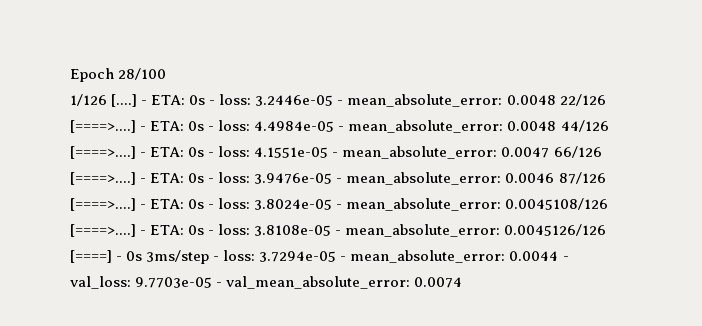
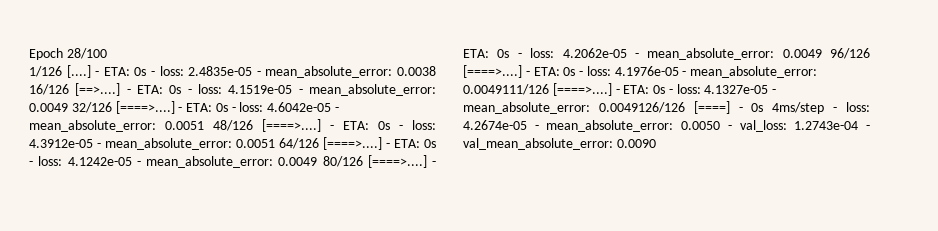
[255,94,606,107] [70,120,609,133] [70,146,602,159] [70,172,606,185] [70,198,609,211] [70,224,607,237] 3.2446e-05 - mean_absolute_error: 0.0048 22/126 [====>....] - ETA: 0s - loss: 4.4984e-05 - mean_absolute_error: 0.0048 44/126 [====>....] - ETA: 0s - loss: 4.1551e-05 - mean_absolute_error: 0.0047 66/126 [====>....] - ETA: 0s - loss: 3.9476e-05 - mean_absolute_error: 0.0046 87/126 [====>....] - ETA: 0s - loss: 3.8024e-05 - mean_absolute_error: 0.0045108/126 [====>....] - ETA: 0s - loss: 3.8108e-05 - mean_absolute_error: 0.0045126/126 -> [188,66,436,78] [29,83,436,96] [29,101,340,114] [29,119,436,132] [29,137,436,150] [29,155,436,168] [463,48,870,60] [463,65,818,78] [463,83,777,96] [463,102,685,114] 2.4835e-05 - mean_absolute_error: 0.0038 16/126 [==>....] - ETA: 0s - loss: 4.1519e-05 - mean_absolute_error: 0.0049 32/126 [====>....] - ETA: 0s - loss: 4.6042e-05 - mean_absolute_error: 0.0051 48/126 [====>....] - ETA: 0s - loss: 4.3912e-05 - mean_absolute_error: 0.0051 64/126 [====>....] - ETA: 0s - loss: 4.1242e-05 - mean_absolute_error: 0.0049 80/126 [====>....] - ETA: 0s - loss: 4.2062e-05 - mean_absolute_error: 0.0049 96/126 [====>....] - ETA: 0s - loss: 4.1976e-05 - mean_absolute_error: 0.0049111/126 [====>....] - ETA: 0s - loss: 4.1327e-05 - mean_absolute_error: 0.0049126/126
[146,250,559,264] 3ms/step - loss: 3.7294e-05 - mean_absolute_error: 0.0044 -> [772,102,871,114] [463,120,721,132] 4ms/step - loss: 4.2674e-05 - mean_absolute_error: 0.0050
[135,277,213,288] 9.7703e-05 -> [794,121,859,130] 1.2743e-04
[414,277,463,288] 0.0074 -> [616,139,656,148] 0.0090

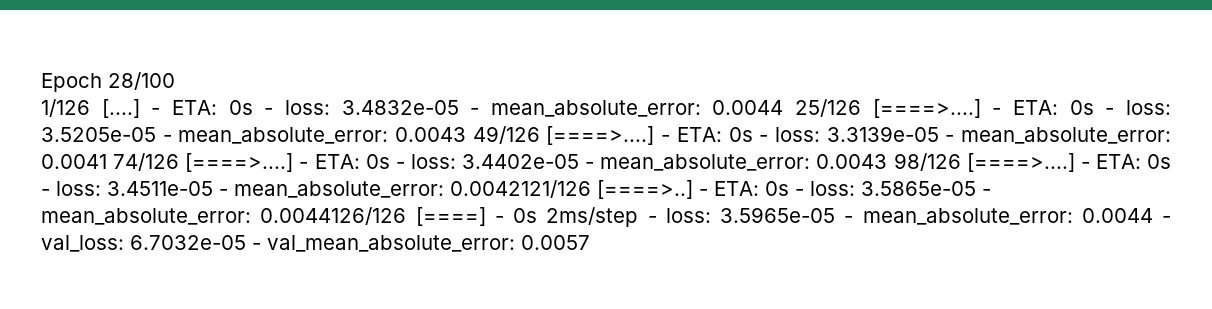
[188,66,436,78] [29,83,436,96] [29,101,340,114] [29,119,436,132] [29,137,436,150] [29,155,436,168] [463,48,870,60] [463,65,818,78] [463,83,777,96] [463,102,685,114] 2.4835e-05 - mean_absolute_error: 0.0038 16/126 [==>....] - ETA: 0s - loss: 4.1519e-05 - mean_absolute_error: 0.0049 32/126 [====>....] - ETA: 0s - loss: 4.6042e-05 - mean_absolute_error: 0.0051 48/126 [====>....] - ETA: 0s - loss: 4.3912e-05 - mean_absolute_error: 0.0051 64/126 [====>....] - ETA: 0s - loss: 4.1242e-05 - mean_absolute_error: 0.0049 80/126 [====>....] - ETA: 0s - loss: 4.2062e-05 - mean_absolute_error: 0.0049 96/126 [====>....] - ETA: 0s - loss: 4.1976e-05 - mean_absolute_error: 0.0049111/126 [====>....] - ETA: 0s - loss: 4.1327e-05 - mean_absolute_error: 0.0049126/126 -> [341,99,1171,118] [41,126,1172,145] [41,153,1171,172] [41,180,991,199] [41,207,407,225] 3.4832e-05 - mean_absolute_error: 0.0044 25/126 [====>....] - ETA: 0s - loss: 3.5205e-05 - mean_absolute_error: 0.0043 49/126 [====>....] - ETA: 0s - loss: 3.3139e-05 - mean_absolute_error: 0.0041 74/126 [====>....] - ETA: 0s - loss: 3.4402e-05 - mean_absolute_error: 0.0043 98/126 [====>....] - ETA: 0s - loss: 3.4511e-05 - mean_absolute_error: 0.0042121/126 [====>..] - ETA: 0s - loss: 3.5865e-05 - mean_absolute_error: 0.0044126/126
[772,102,871,114] [463,120,721,132] 4ms/step - loss: 4.2674e-05 - mean_absolute_error: 0.0050 -> [546,207,1153,227] 2ms/step - loss: 3.5965e-05 - mean_absolute_error: 0.0044
[794,121,859,130] 1.2743e-04 -> [130,235,246,250] 6.7032e-05
[616,139,656,148] 0.0090 -> [521,235,590,250] 0.0057

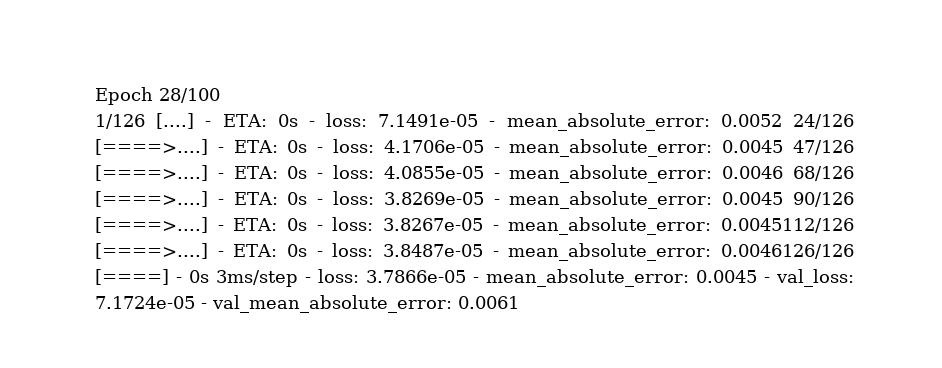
[341,99,1171,118] [41,126,1172,145] [41,153,1171,172] [41,180,991,199] [41,207,407,225] 3.4832e-05 - mean_absolute_error: 0.0044 25/126 [====>....] - ETA: 0s - loss: 3.5205e-05 - mean_absolute_error: 0.0043 49/126 [====>....] - ETA: 0s - loss: 3.3139e-05 - mean_absolute_error: 0.0041 74/126 [====>....] - ETA: 0s - loss: 3.4402e-05 - mean_absolute_error: 0.0043 98/126 [====>....] - ETA: 0s - loss: 3.4511e-05 - mean_absolute_error: 0.0042121/126 [====>..] - ETA: 0s - loss: 3.5865e-05 - mean_absolute_error: 0.0044126/126 -> [378,113,854,131] [95,139,854,157] [95,165,854,183] [95,191,854,209] [95,217,854,235] [95,243,854,261] 7.1491e-05 - mean_absolute_error: 0.0052 24/126 [====>....] - ETA: 0s - loss: 4.1706e-05 - mean_absolute_error: 0.0045 47/126 [====>....] - ETA: 0s - loss: 4.0855e-05 - mean_absolute_error: 0.0046 68/126 [====>....] - ETA: 0s - loss: 3.8269e-05 - mean_absolute_error: 0.0045 90/126 [====>....] - ETA: 0s - loss: 3.8267e-05 - mean_absolute_error: 0.0045112/126 [====>....] - ETA: 0s - loss: 3.8487e-05 - mean_absolute_error: 0.0046126/126
[546,207,1153,227] 2ms/step - loss: 3.5965e-05 - mean_absolute_error: 0.0044 -> [216,269,757,287] 3ms/step - loss: 3.7866e-05 - mean_absolute_error: 0.0045
[130,235,246,250] 6.7032e-05 -> [95,296,195,309] 7.1724e-05
[521,235,590,250] 0.0057 -> [458,296,519,309] 0.0061

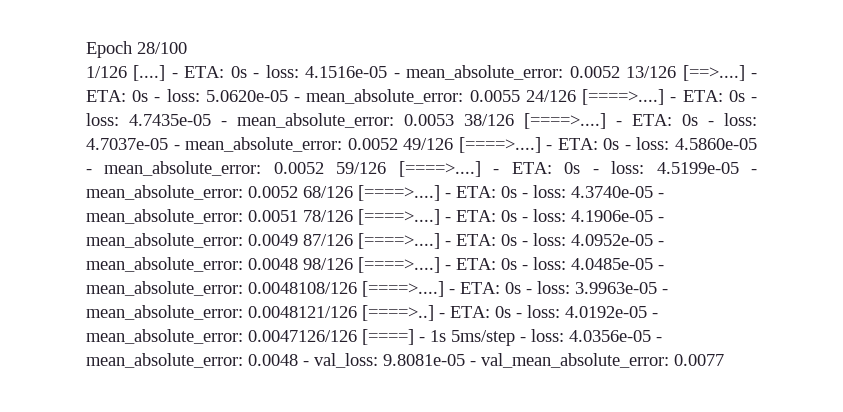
[378,113,782,131] 7.1491e-05 - mean_absolute_error: 0.0052 -> [305,65,757,81] [86,89,520,104] 4.1516e-05 - mean_absolute_error: 0.0052 13/126 [==>....] - ETA: 0s - loss: 5.0620e-05 - mean_absolute_error: 0.0055
[383,139,854,157] [95,165,784,183] 4.1706e-05 - mean_absolute_error: 0.0045 47/126 [====>....] - ETA: 0s - loss: 4.0855e-05 - mean_absolute_error: 0.0046 -> [129,113,757,129] [86,137,757,153] [86,161,757,177] [86,185,298,200] 4.7435e-05 - mean_absolute_error: 0.0053 38/126 [====>....] - ETA: 0s - loss: 4.7037e-05 - mean_absolute_error: 0.0052 49/126 [====>....] - ETA: 0s - loss: 4.5860e-05 - mean_absolute_error: 0.0052 59/126 [====>....] - ETA: 0s - loss: 4.5199e-05 - mean_absolute_error: 0.0052
[383,191,854,209] [95,217,854,235] [95,243,854,261] [95,269,757,287] 3.8269e-05 - mean_absolute_error: 0.0045 90/126 [====>....] - ETA: 0s - loss: 3.8267e-05 - mean_absolute_error: 0.0045112/126 [====>....] - ETA: 0s - loss: 3.8487e-05 - mean_absolute_error: 0.0046126/126 [====] - 0s 3ms/step - loss: 3.7866e-05 - mean_absolute_error: 0.0045 -> [571,186,664,198] [86,209,664,225] [86,233,664,249] [86,257,664,273] [86,281,668,297] [86,305,658,321] [86,329,662,346] [86,353,298,368] 4.3740e-05 - mean_absolute_error: 0.0051 78/126 [====>....] - ETA: 0s - loss: 4.1906e-05 - mean_absolute_error: 0.0049 87/126 [====>....] - ETA: 0s - loss: 4.0952e-05 - mean_absolute_error: 0.0048 98/126 [====>....] - ETA: 0s - loss: 4.0485e-05 - mean_absolute_error: 0.0048108/126 [====>....] - ETA: 0s - loss: 3.9963e-05 - mean_absolute_error: 0.0048121/126 [====>..] - ETA: 0s - loss: 4.0192e-05 - mean_absolute_error: 0.0047126/126 [====] - 1s 5ms/step - loss: 4.0356e-05 - mean_absolute_error: 0.0048
[95,296,195,309] 7.1724e-05 -> [383,354,465,366] 9.8081e-05
[458,296,519,309] 0.0061 -> [674,354,724,366] 0.0077

